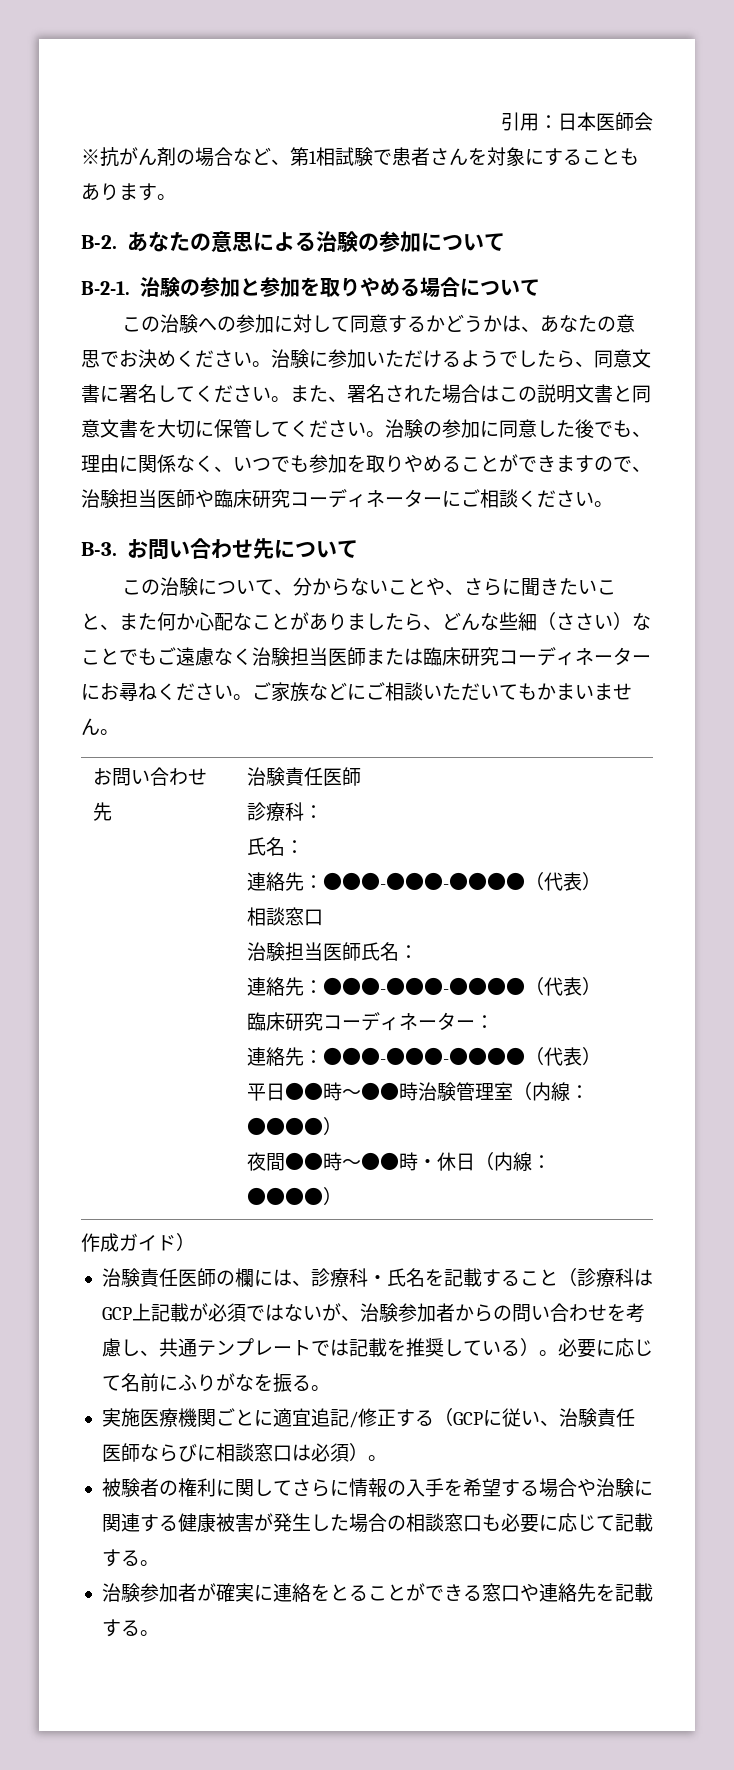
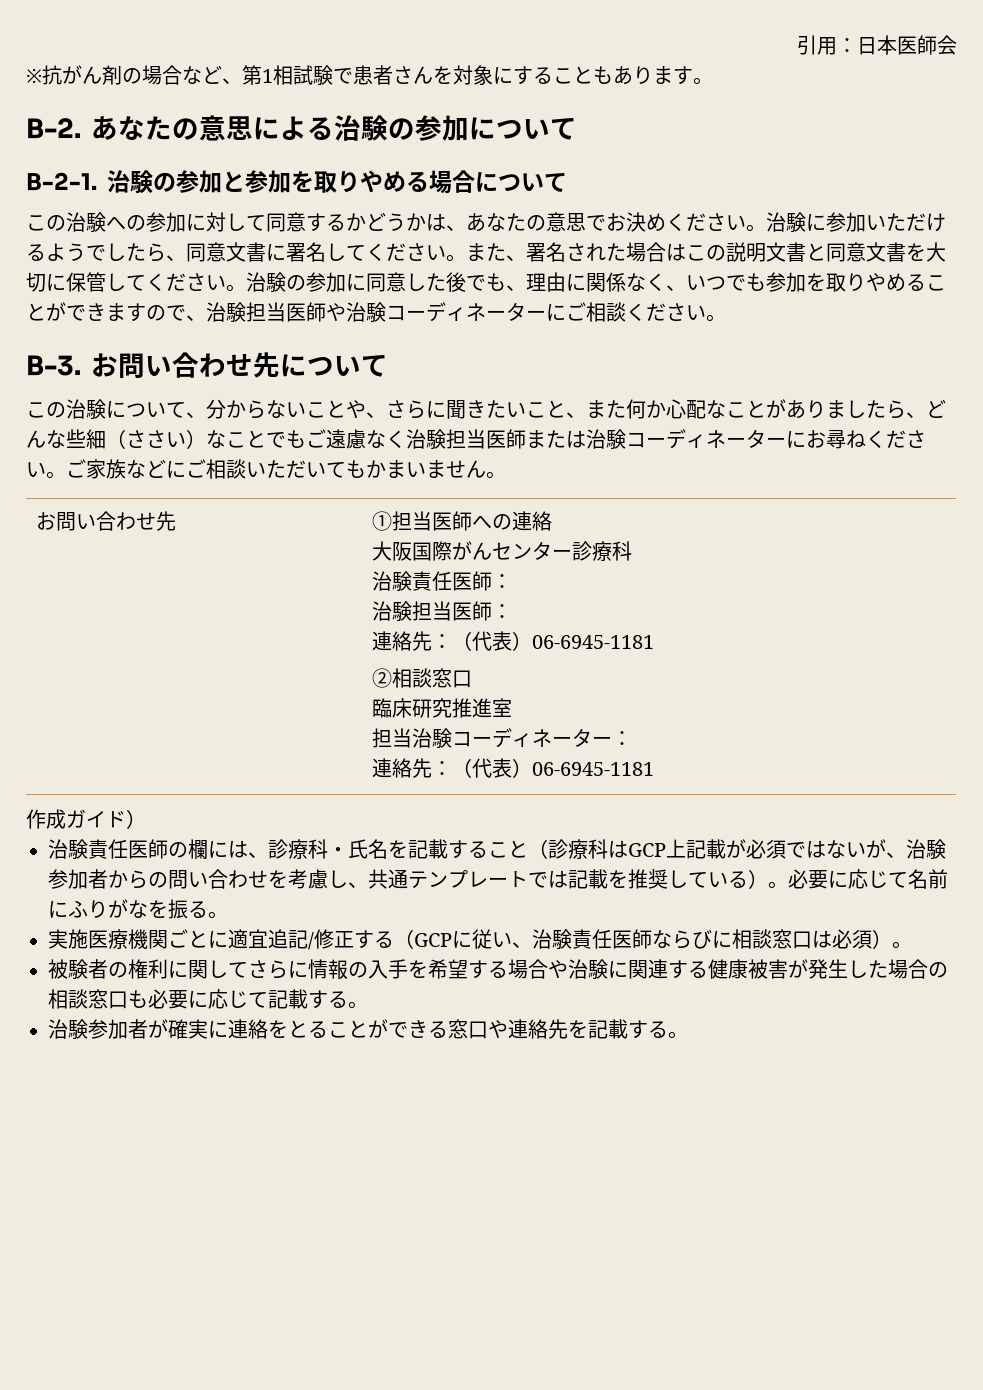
[214,489,290,508] 臨床研究 -> [346,302,386,323] 治験
[423,647,499,666] 臨床研究 -> [586,429,626,450] 治験
[246,767,361,787] [246,802,323,821] [246,837,304,856] [246,872,601,891] [246,907,323,926] [246,942,418,962] [246,977,601,996] [246,1012,323,1031] 治験責任医師 // 診療科： // 氏名： // 連絡先：●●●-●●●-●●●●（代表） // 相談窓口 // 治験担当医師氏名： // 連絡先：●●●-●●●-●●●●（代表） // 臨床研究 -> [371,511,552,531] [371,541,632,561] [371,571,512,592] [371,601,512,622] [371,631,654,651] [371,668,472,688] [371,698,512,718] [371,728,452,749] ①担当医師への連絡 // 大阪国際がんセンター診療科 // 治験責任医師： // 治験担当医師： // 連絡先：（代表）06-6945-1181 // ②相談窓口 // 臨床研究推進室 // 担当治験
[322,1047,601,1066] [246,1082,589,1102] [246,1117,342,1136] [246,1152,551,1171] [246,1187,342,1206] ●●●-●●●-●●●●（代表） // 平日●●時～●●時治験管理室（内線：●●●●） // 夜間●●時～●●時・休日（内線：●●●●） -> [451,758,654,778] （代表）06-6945-1181

